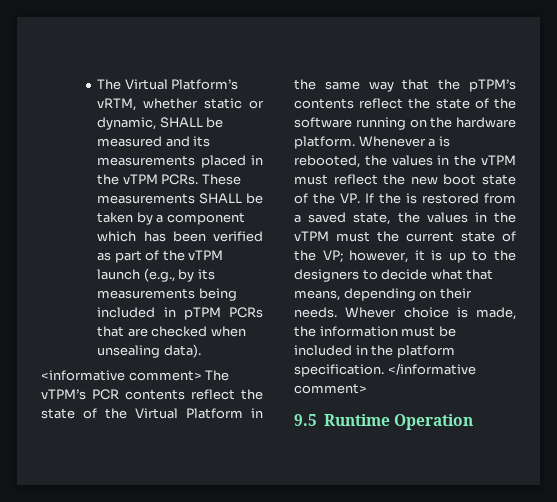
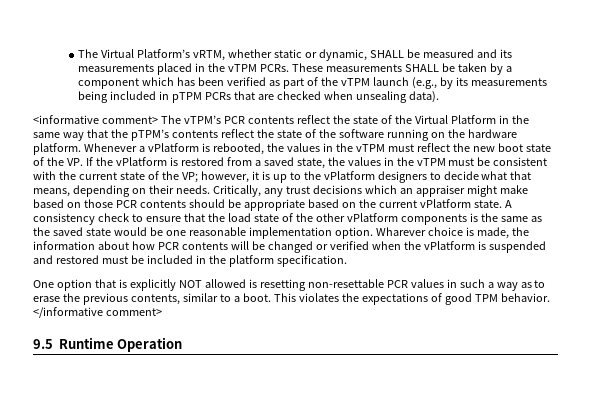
(436, 142) none -> [147,143,199,152] vPlatform
(401, 198) none -> [115,157,167,166] vPlatform
(370, 236) none -> [477,157,548,166] [33,171,56,180] be consistent with
(516, 255) none -> [323,171,375,180] vPlatform
[345,307,397,318] Whever -> [212,185,528,197] [33,199,512,211] [33,213,542,225] [33,227,426,239] Critically, any trust decisions which an appraiser might make based on those PCR contents should be appropriate based on the current vPlatform state. A consistency check to ensure that the load state of the other vPlatform components is the same as the saved state would be one reasonable implementation option. Wharever
(398, 331) none -> [97,241,546,253] [33,255,99,264] about how PCR contents will be changed or verified when the vPlatform is suspended and restored
(384, 370) none -> [33,279,546,291] [33,293,550,305] // One option that is explicitly NOT allowed is resetting non-resettable PCR values in such a way as to erase the previous contents, similar to a boot. This violates the expectations of good TPM behavior.

